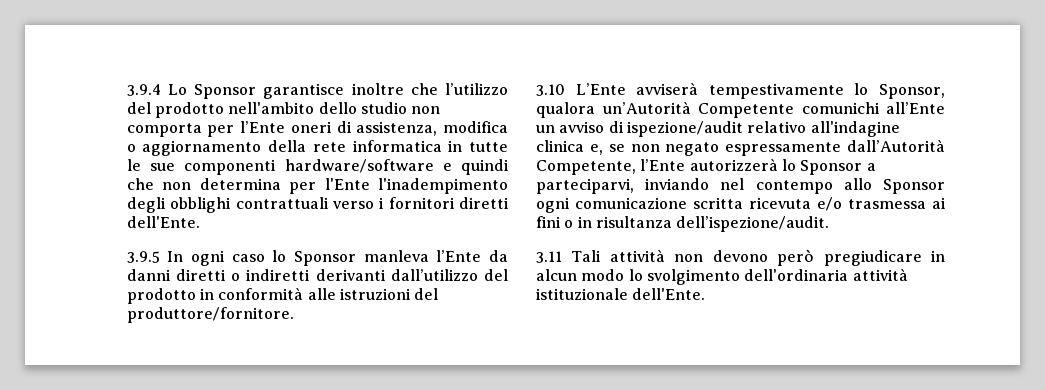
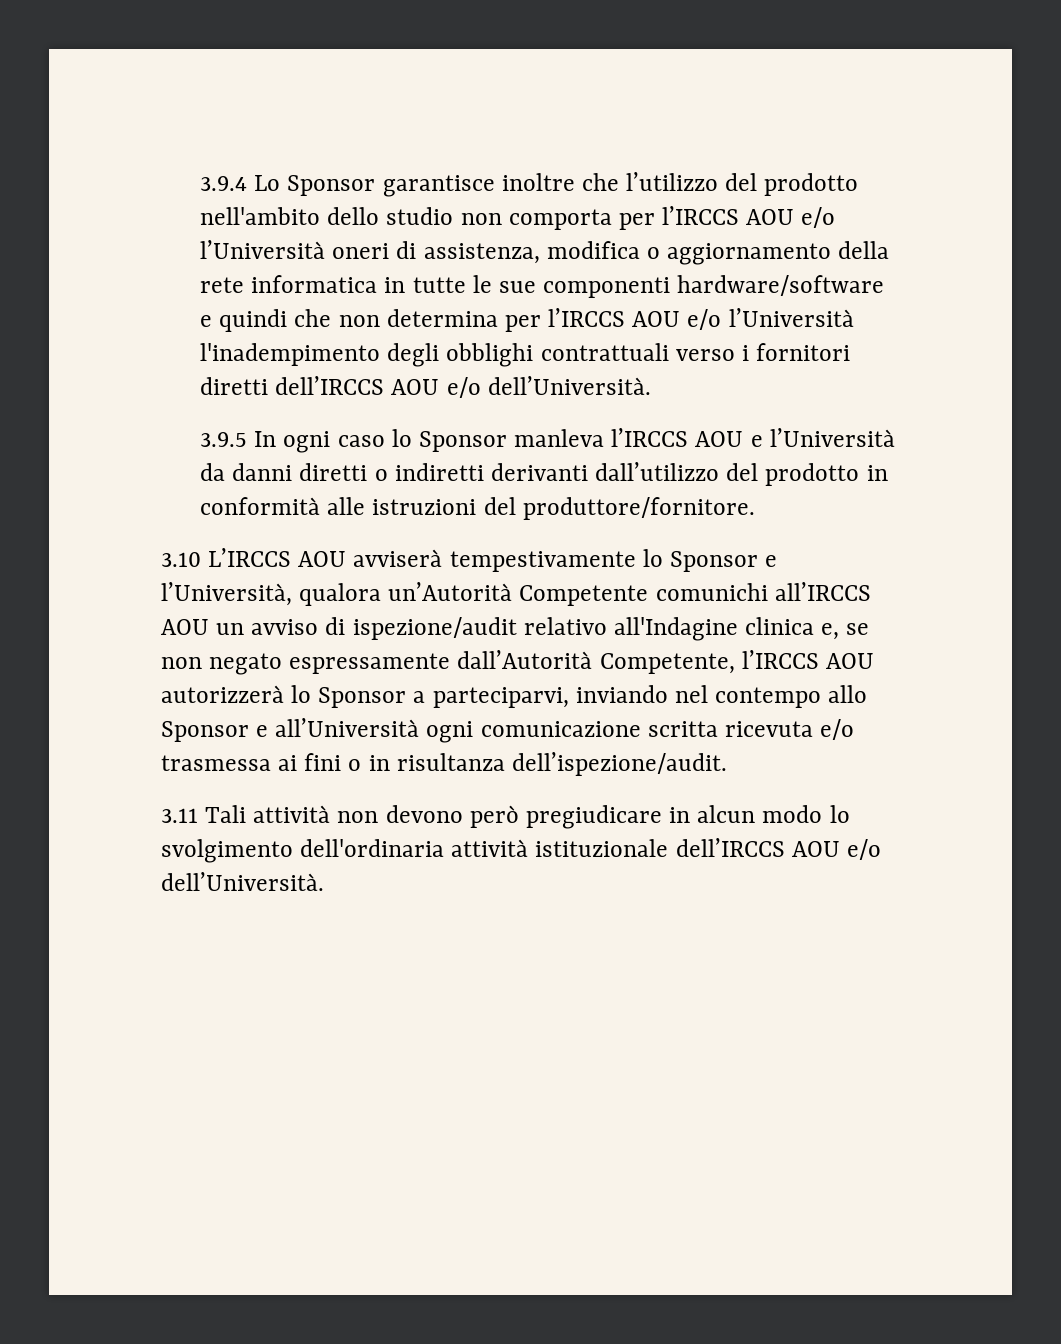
[240,121,286,133] l’Ente -> [662,206,836,228] [200,240,326,259] l’IRCCS AOU e/o l’Università
[324,178,370,190] l'Ente -> [548,308,854,330] l’IRCCS AOU e/o l’Università
[126,216,200,228] dell'Ente. -> [275,376,651,398] dell’IRCCS AOU e/o dell’Università.
[436,250,482,262] l’Ente -> [611,428,895,447] l’IRCCS AOU e l’Università
[575,83,626,95] L’Ente -> [208,548,347,567] L’IRCCS AOU
[879,84,946,99] Sponsor, -> [669,551,778,572] [161,582,292,606] Sponsor e l’Università,
[886,102,945,114] all’Ente -> [774,582,871,601] [161,619,209,635] all’IRCCS AOU
[810,121,900,137] all'indagine -> [613,617,738,641] all'Indagine
[640,159,686,171] l’Ente -> [741,650,874,669] l’IRCCS AOU
(945, 186) none -> [256,718,420,737] e all’Università
[632,288,706,300] dell'Ente. -> [675,838,881,860] [161,872,324,891] dell’IRCCS AOU e/o dell’Università.

